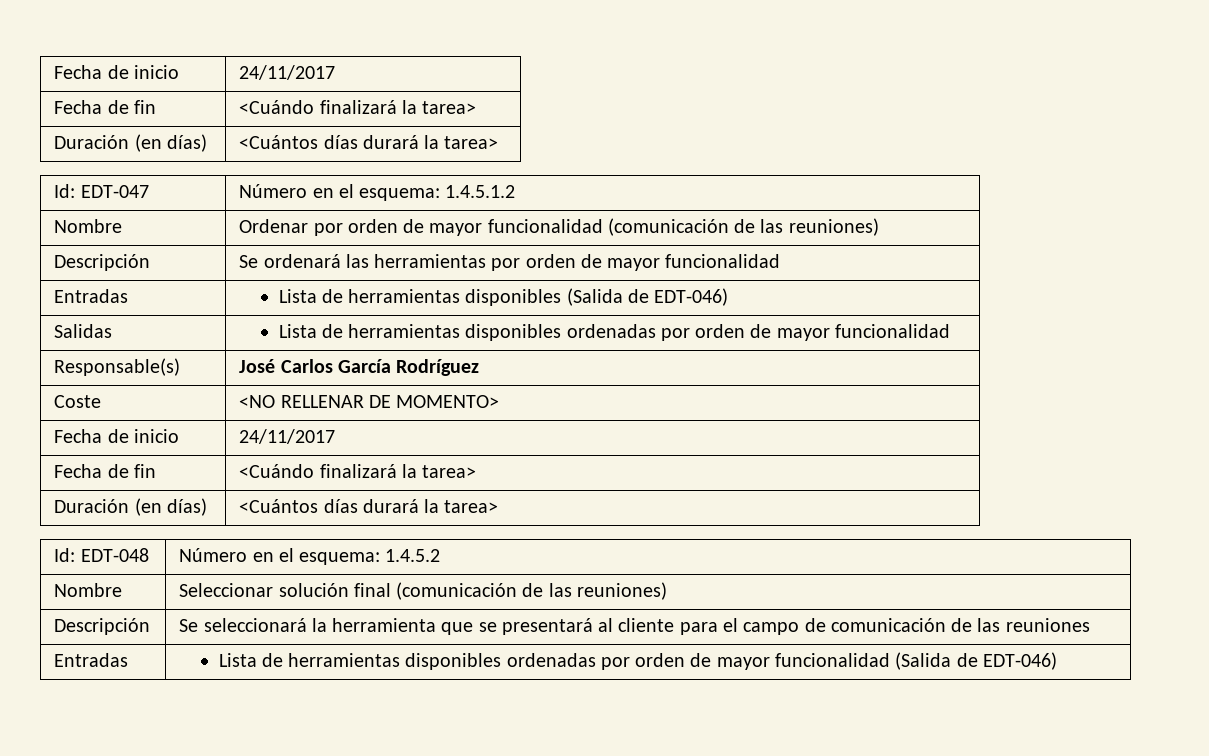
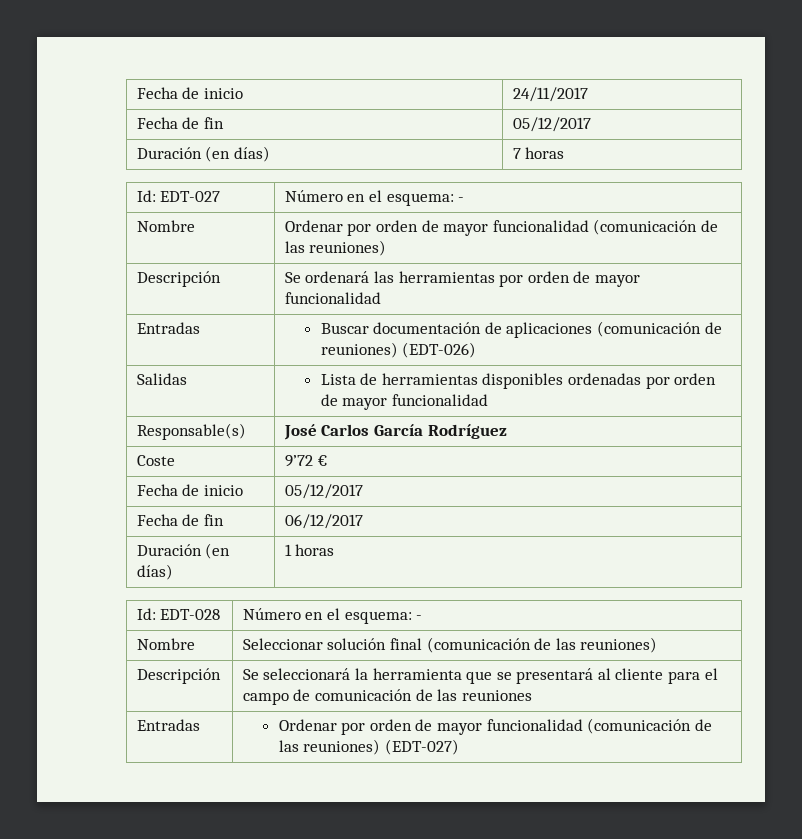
[54,65,179,79] [239,65,336,80] [54,100,156,114] [239,100,477,114] [54,134,207,152] [239,135,499,149] [54,184,149,198] [239,184,516,201] Fecha de inicio | 24/11/2017 // Fecha de fin | <Cuándo finalizará la tarea> // Duración (en días) | <Cuántos días durará la tarea> // Id: EDT-047 | Número en el esquema: 1.4.5.1.2 -> [136,87,243,99] [512,87,588,102] [136,117,224,129] [512,117,591,132] [136,146,270,162] [512,147,565,159] [136,190,221,202] [284,190,465,206] Fecha de inicio | 24/11/2017 // Fecha de fin | 05/12/2017 // Duración (en días) | 7 horas // Id: EDT-027 | Número en el esquema: -
[278,288,729,306] Lista de herramientas disponibles (Salida de EDT-046) -> [320,321,722,338] [320,342,477,358] Buscar documentación de aplicaciones (comunicación de reuniones) (EDT-026)
[239,395,500,408] [54,429,179,443] [239,429,336,444] [54,464,156,478] [239,464,477,478] [54,498,207,516] [239,499,499,513] [54,548,149,562] [179,548,441,565] <NO RELLENAR DE MOMENTO> // Fecha de inicio | 24/11/2017 // Fecha de fin | <Cuándo finalizará la tarea> // Duración (en días) | <Cuántos días durará la tarea> // Id: EDT-048 | Número en el esquema: 1.4.5.2 -> [284,455,329,467] [136,484,243,496] [284,484,363,499] [136,514,224,526] [284,514,363,529] [136,543,231,559] [136,564,173,580] [284,544,335,556] [136,608,221,620] [242,608,423,624] 9’72 € // Fecha de inicio | 05/12/2017 // Fecha de fin | 06/12/2017 // Duración (en días) | 1 horas // Id: EDT-028 | Número en el esquema: -
[218,652,1057,670] Lista de herramientas disponibles ordenadas por orden de mayor funcionalidad (Salida de EDT-046) -> [278,718,712,735] [278,739,459,755] Ordenar por orden de mayor funcionalidad (comunicación de las reuniones) (EDT-027)

